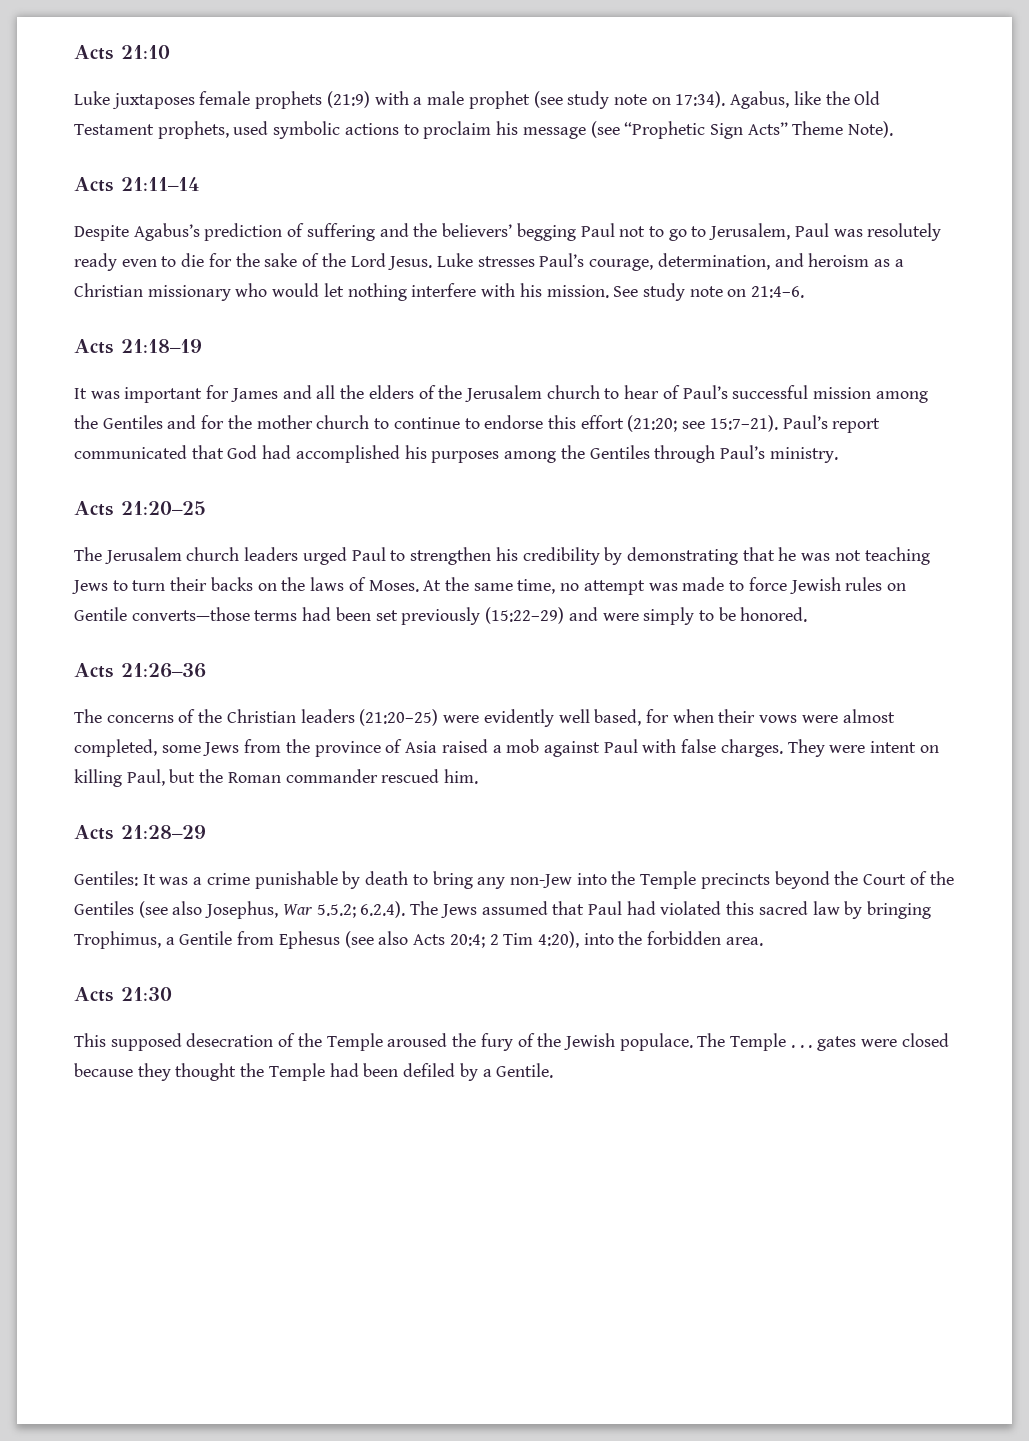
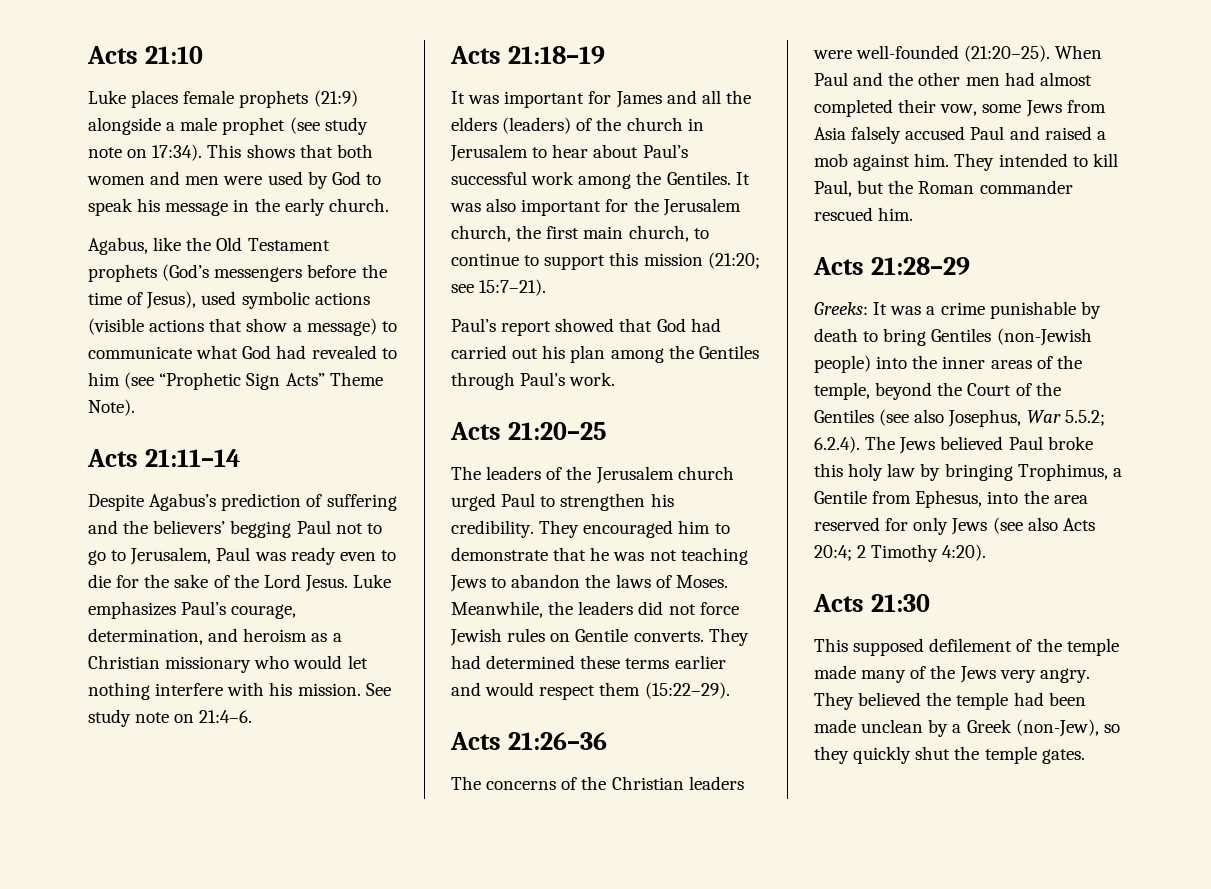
[111,93,195,109] juxtaposes -> [131,90,179,108] places
[374,91,409,105] with -> [88,117,161,135] alongside
(726, 99) none -> [207,144,373,158] [87,171,381,189] [88,198,389,216] This shows that both women and men were used by God to speak his message in the early church. //
[157,121,586,139] prophets, used symbolic actions to proclaim his message -> [88,264,387,282] [88,291,370,309] [88,318,397,336] [88,345,397,359] [88,372,120,386] prophets (God’s messengers before the time of Jesus), used symbolic actions (visible actions that show a message) to communicate what God had revealed to him
[867,223,942,241] resolutely -> (286, 556) none
[477,256,535,267] stresses -> [88,601,176,619] emphasizes
[418,385,600,402] of the Jerusalem church -> [502,117,704,134] [450,144,528,162] (leaders) of the church in Jerusalem
[662,385,680,399] of -> [593,144,639,158] about
[813,387,928,403] [74,415,624,429] mission among the Gentiles and for the mother church to continue to endorse this effort -> [531,171,750,189] [450,198,741,216] [451,225,709,242] [451,252,703,270] work among the Gentiles. It was also important for the Jerusalem church, the first main church, to continue to support this mission
(778, 423) none -> (547, 287) //
[74,445,187,459] communicated -> [555,318,615,332] showed
[295,445,500,463] accomplished his purposes -> [451,345,606,363] carried out his plan
[769,447,838,463] ministry. -> [569,372,616,386] work.
[104,547,299,564] Jerusalem church leaders -> [486,466,734,484] leaders of the Jerusalem church
[522,547,738,565] credibility by demonstrating -> [451,520,730,538] [451,547,548,561] credibility. They encouraged him to demonstrate
[132,577,745,595] turn their backs on the laws of Moses. At the same time, no attempt was made to -> [511,574,728,588] [451,601,696,618] abandon the laws of Moses. Meanwhile, the leaders did not
[131,607,808,625] converts—those terms had been set previously (15:22–29) and were simply to be honored. -> [633,628,749,646] [451,655,726,669] [451,682,730,700] converts. They had determined these terms earlier and would respect them (15:22–29).
[359,709,895,727] [74,739,939,757] [74,769,122,787] (21:20–25) were evidently well based, for when their vows were almost completed, some Jews from the province of Asia raised a mob against Paul with false charges. They were intent on killing -> [813,45,1103,62] [814,72,1092,86] [814,99,1106,117] [814,126,1106,144] [814,153,1118,171] were well-founded (21:20–25). When Paul and the other men had almost completed their vow, some Jews from Asia falsely accused Paul and raised a mob against him. They intended to kill
[74,871,138,886] Gentiles: -> [814,302,868,315] Greeks:
[477,871,770,889] any non-Jew into the Temple precincts -> [931,328,1092,346] [814,355,1082,373] [814,382,870,400] Gentiles (non-Jewish people) into the inner areas of the temple,
[481,901,808,915] assumed that Paul had violated this sacred -> [940,436,1093,450] [814,463,884,481] believed Paul broke this holy
[278,931,340,949] Ephesus -> [915,490,1088,508] [814,517,988,535] Ephesus, into the area reserved for only Jews
[503,931,763,948] Tim 4:20), into the forbidden area. -> [871,544,987,562] Timothy 4:20).
[186,1033,949,1051] [74,1063,554,1081] desecration of the Temple aroused the fury of the Jewish populace. The Temple . . . gates were closed because they thought the Temple had been defiled by a Gentile. -> [929,638,1119,656] [814,665,1090,683] [814,692,1086,710] [814,719,1120,737] [814,746,1085,764] defilement of the temple made many of the Jews very angry. They believed the temple had been made unclean by a Greek (non-Jew), so they quickly shut the temple gates.

